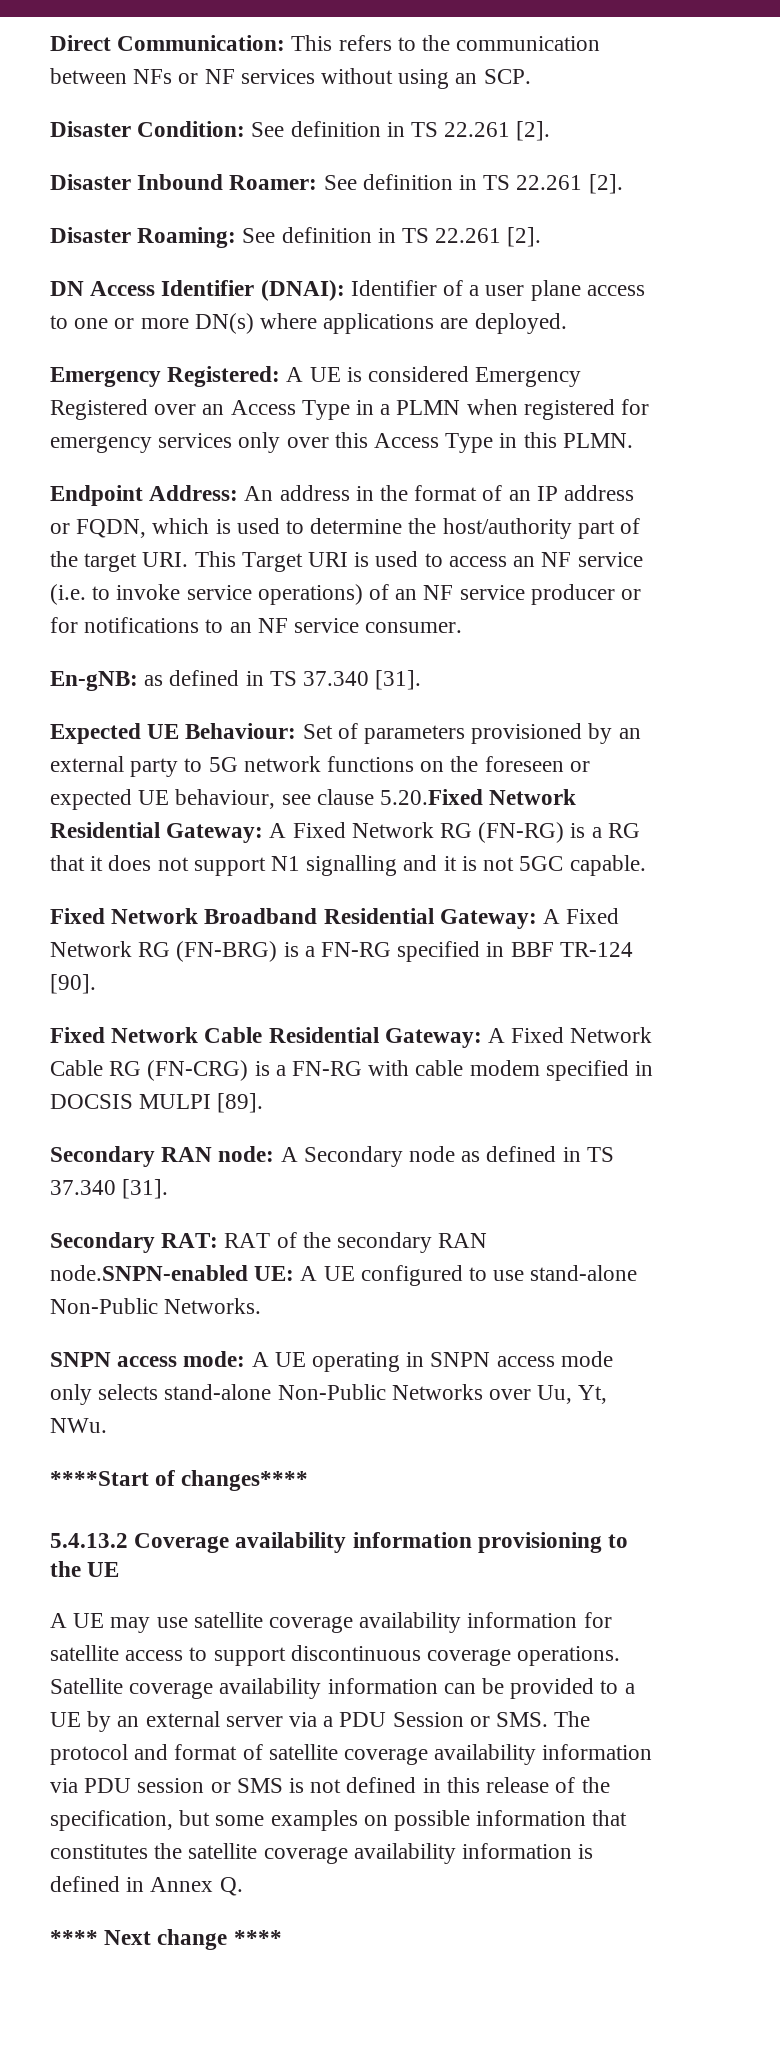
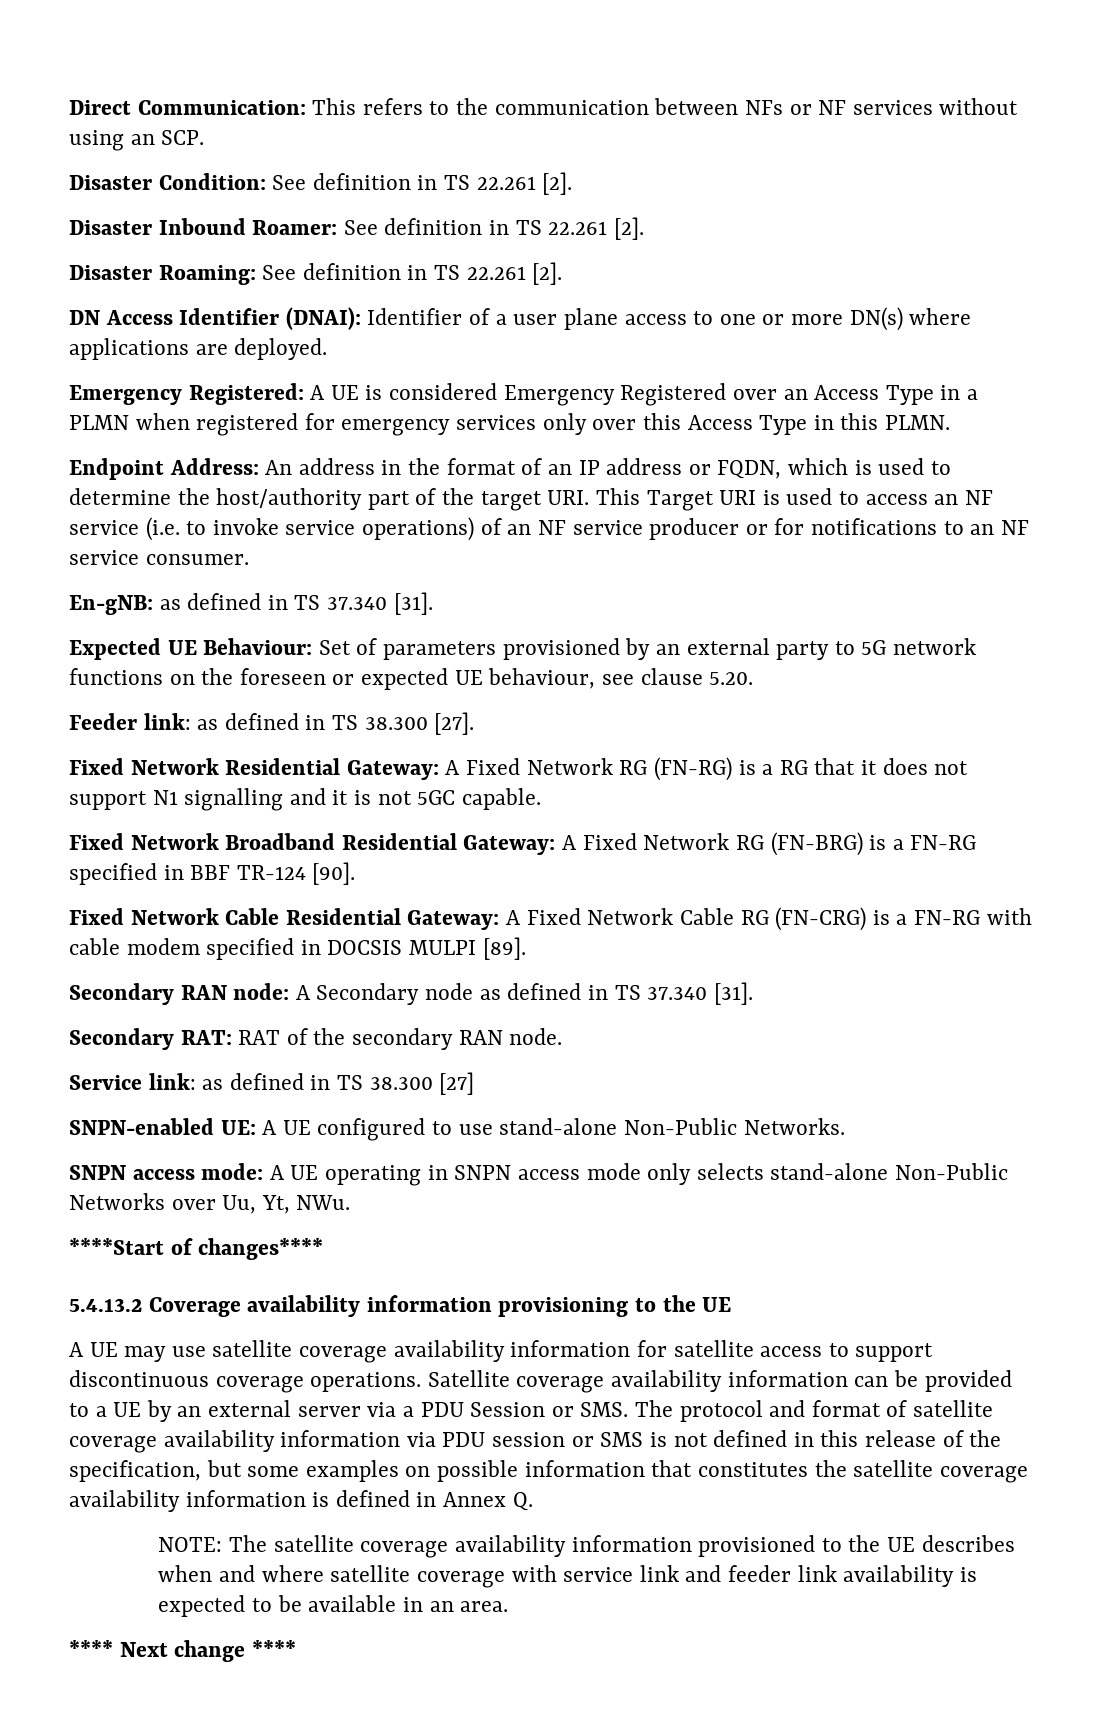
[380,789,484,805] 5.20.Fixed -> [709,672,754,685] [69,712,475,735] [69,758,124,775] 5.20. // Feeder link: as defined in TS 38.300 [27]. // Fixed
[50,1265,248,1281] node.SNPN-enabled -> [509,1028,563,1045] [69,1072,475,1095] [69,1118,214,1135] node. // Service link: as defined in TS 38.300 [27] // SNPN-enabled
(243, 1886) none -> [158,1535,1015,1558] [158,1565,977,1588] [158,1595,509,1617] // NOTE: The satellite coverage availability information provisioned to the UE describes when and where satellite coverage with service link and feeder link availability is expected to be available in an area.

